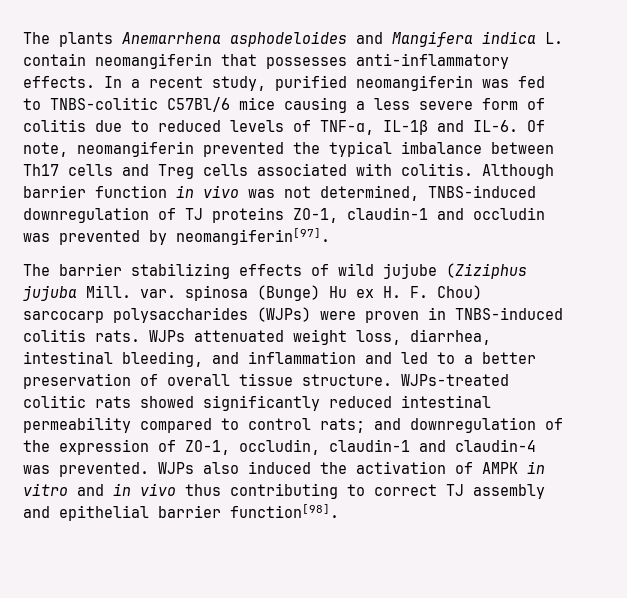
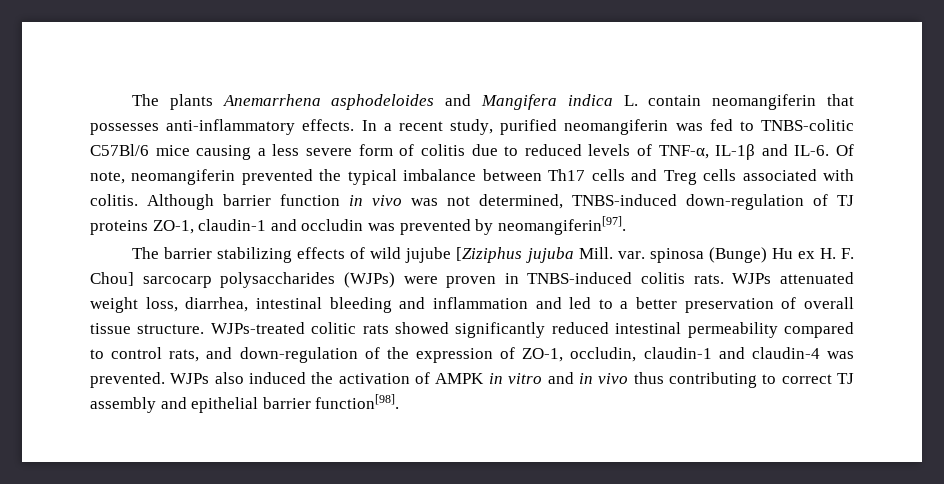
[23,207,149,223] downregulation -> [686,194,804,210] down-regulation
[446,263,527,279] (Ziziphus -> [456,247,523,263] [Ziziphus
[437,285,482,300] Chou) -> [90,272,134,286] Chou]
[122,351,203,367] bleeding, -> [329,297,392,313] bleeding
[320,417,536,433] rats; and downregulation -> [169,347,358,363] rats, and down-regulation

